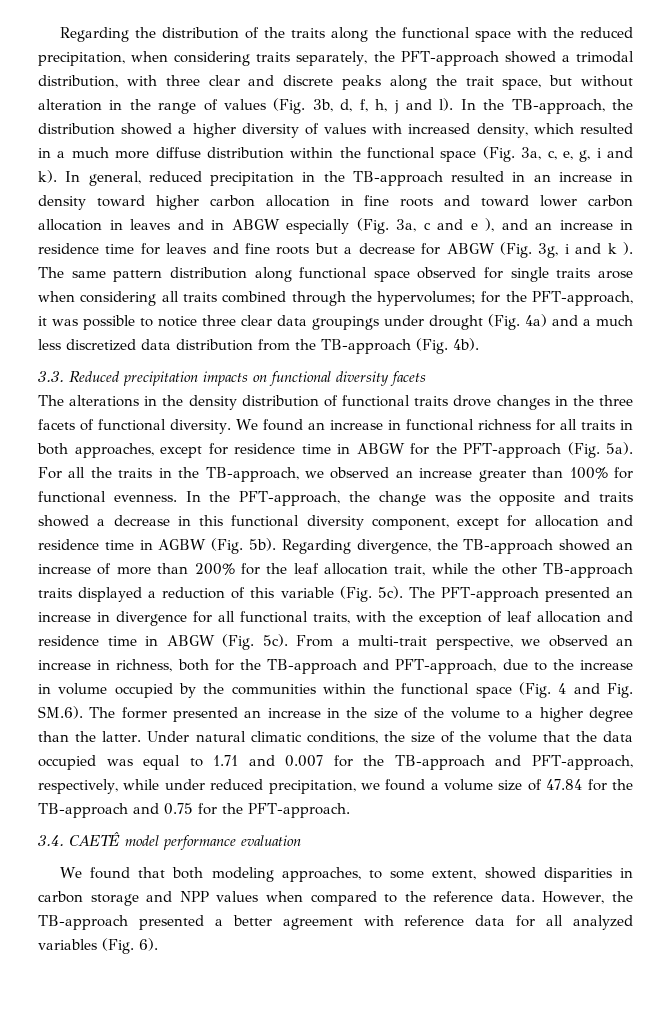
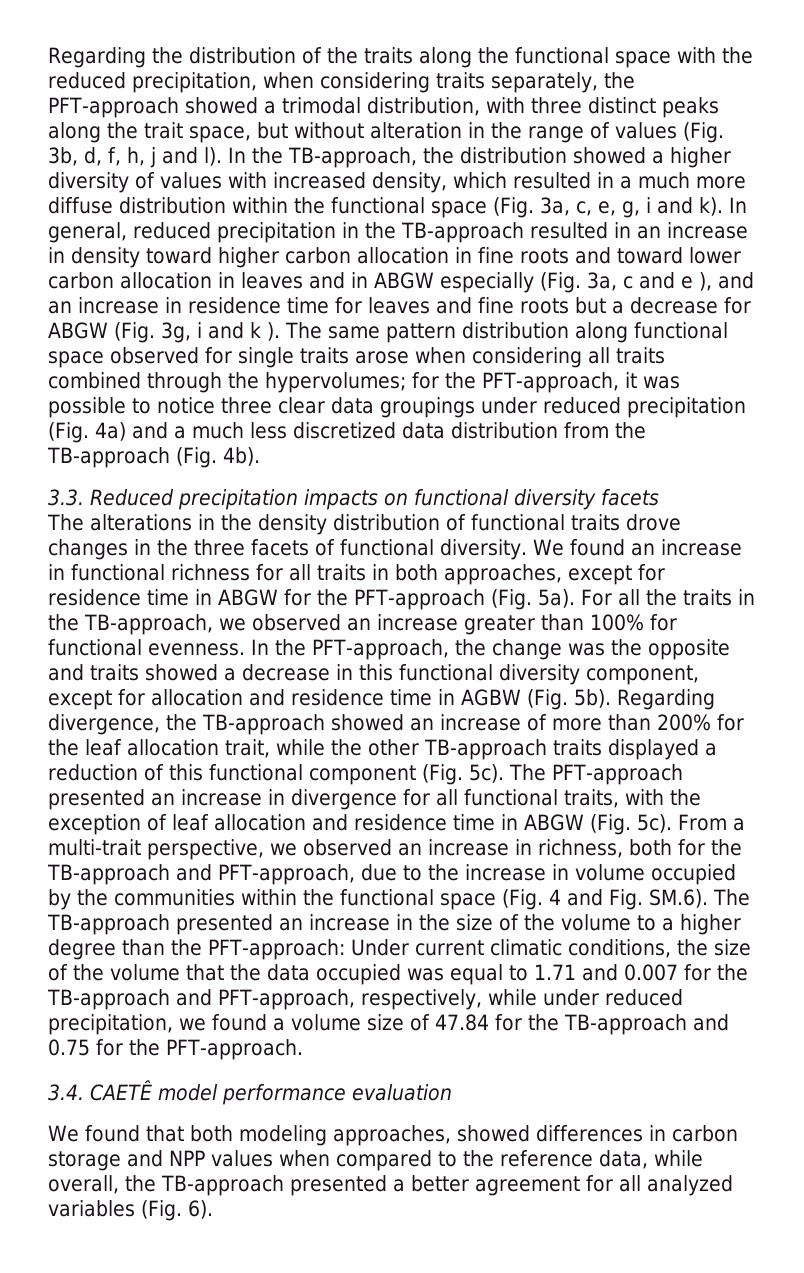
[208,75,334,86] clear and discrete -> [587,97,656,114] distinct
[429,315,483,330] drought -> [543,397,746,418] reduced precipitation
[280,587,334,598] variable -> [209,764,416,785] functional component
[121,707,167,719] former -> [47,914,170,935] TB-approach
[102,731,246,742] latter. Under natural -> [208,939,484,960] PFT-approach: Under current
[368,867,612,882] to some extent, showed disparities -> [456,1125,643,1142] showed differences
[500,891,605,904] data. However, -> [599,1150,703,1169] [48,1175,119,1194] data, while overall,
[363,915,506,926] with reference data -> (580, 1186) none

